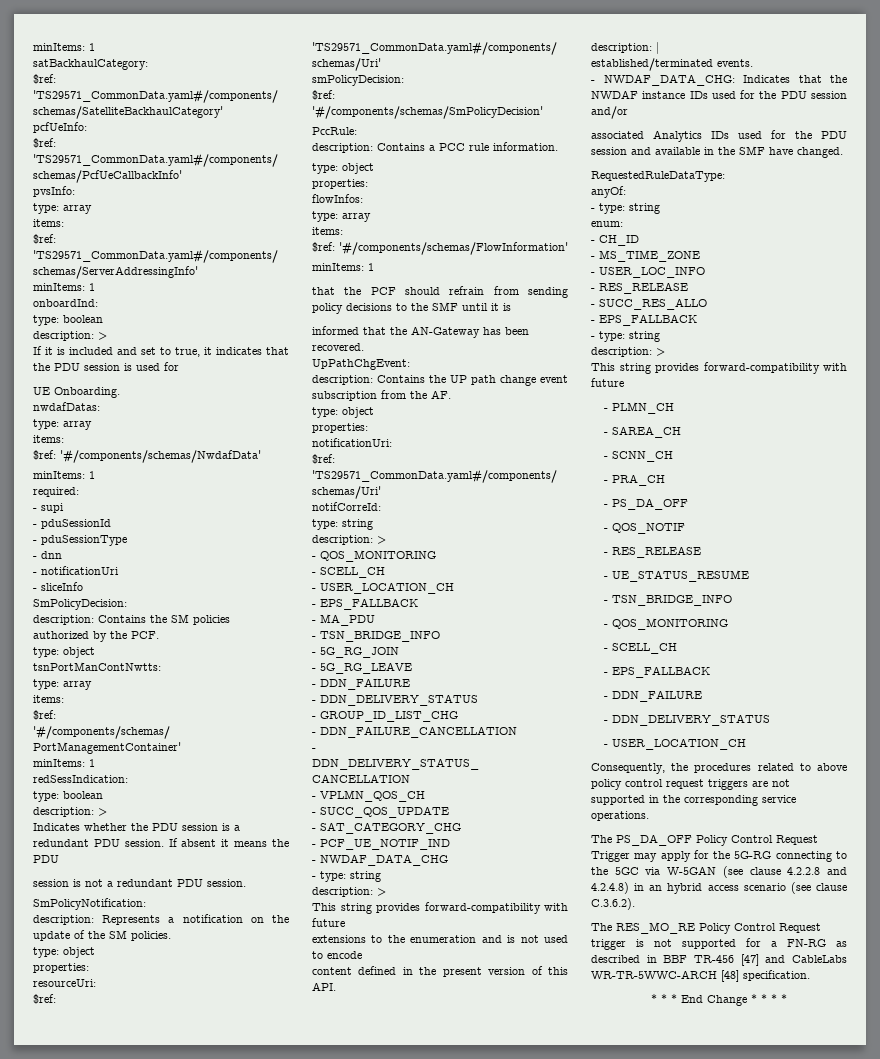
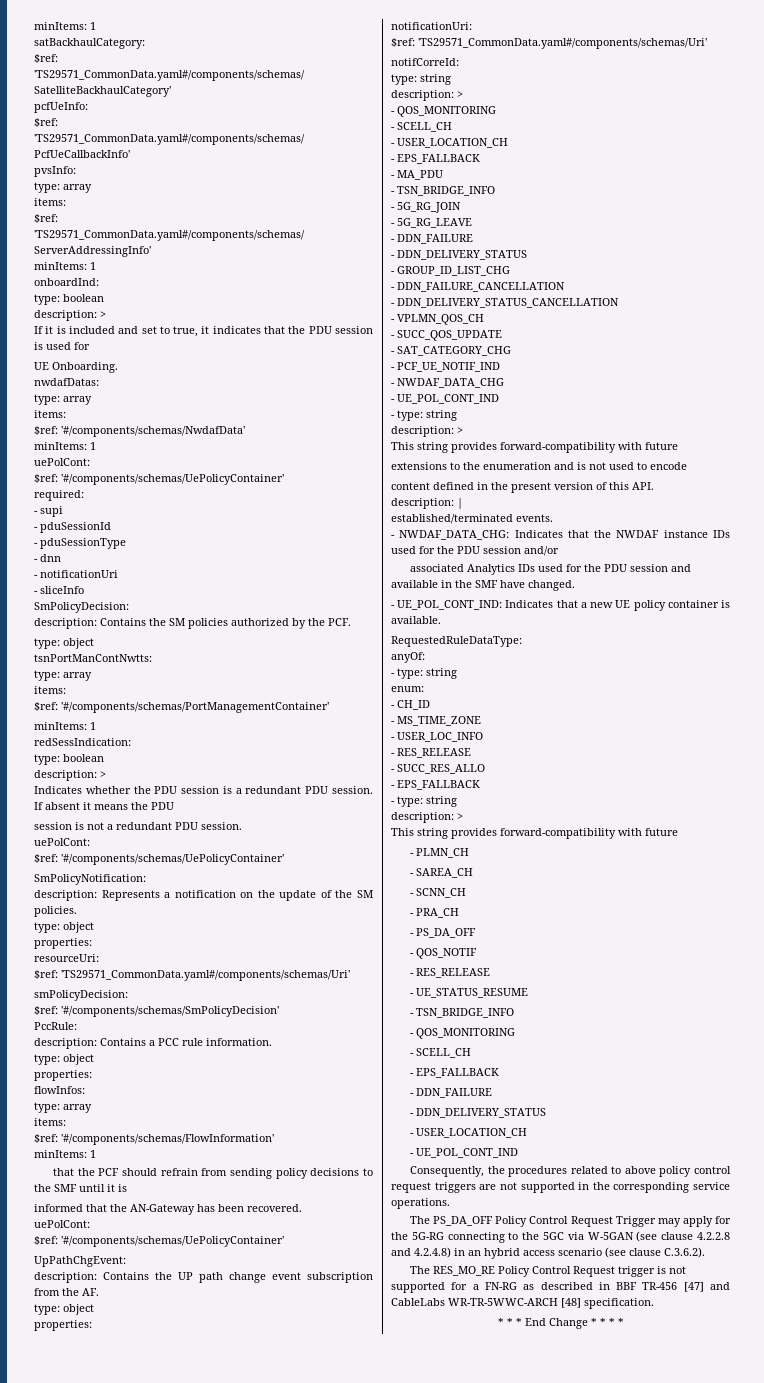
(95, 475) none -> [34,458,90,466] [34,474,284,485] // uePolCont: // $ref: '#/components/schemas/UePolicyContainer'
(246, 883) none -> [34,838,90,846] [34,854,284,865] // uePolCont: // $ref: '#/components/schemas/UePolicyContainer'
(364, 347) none -> [34,1220,90,1228] [34,1236,284,1247] // uePolCont: // $ref: '#/components/schemas/UePolicyContainer'
(448, 860) none -> [391,394,499,404] // - UE_POL_CONT_IND
(843, 152) none -> [391,600,730,611] [391,616,441,624] // - UE_POL_CONT_IND: Indicates that a new UE policy container is available.
(746, 744) none -> [409,1148,518,1158] // - UE_POL_CONT_IND

